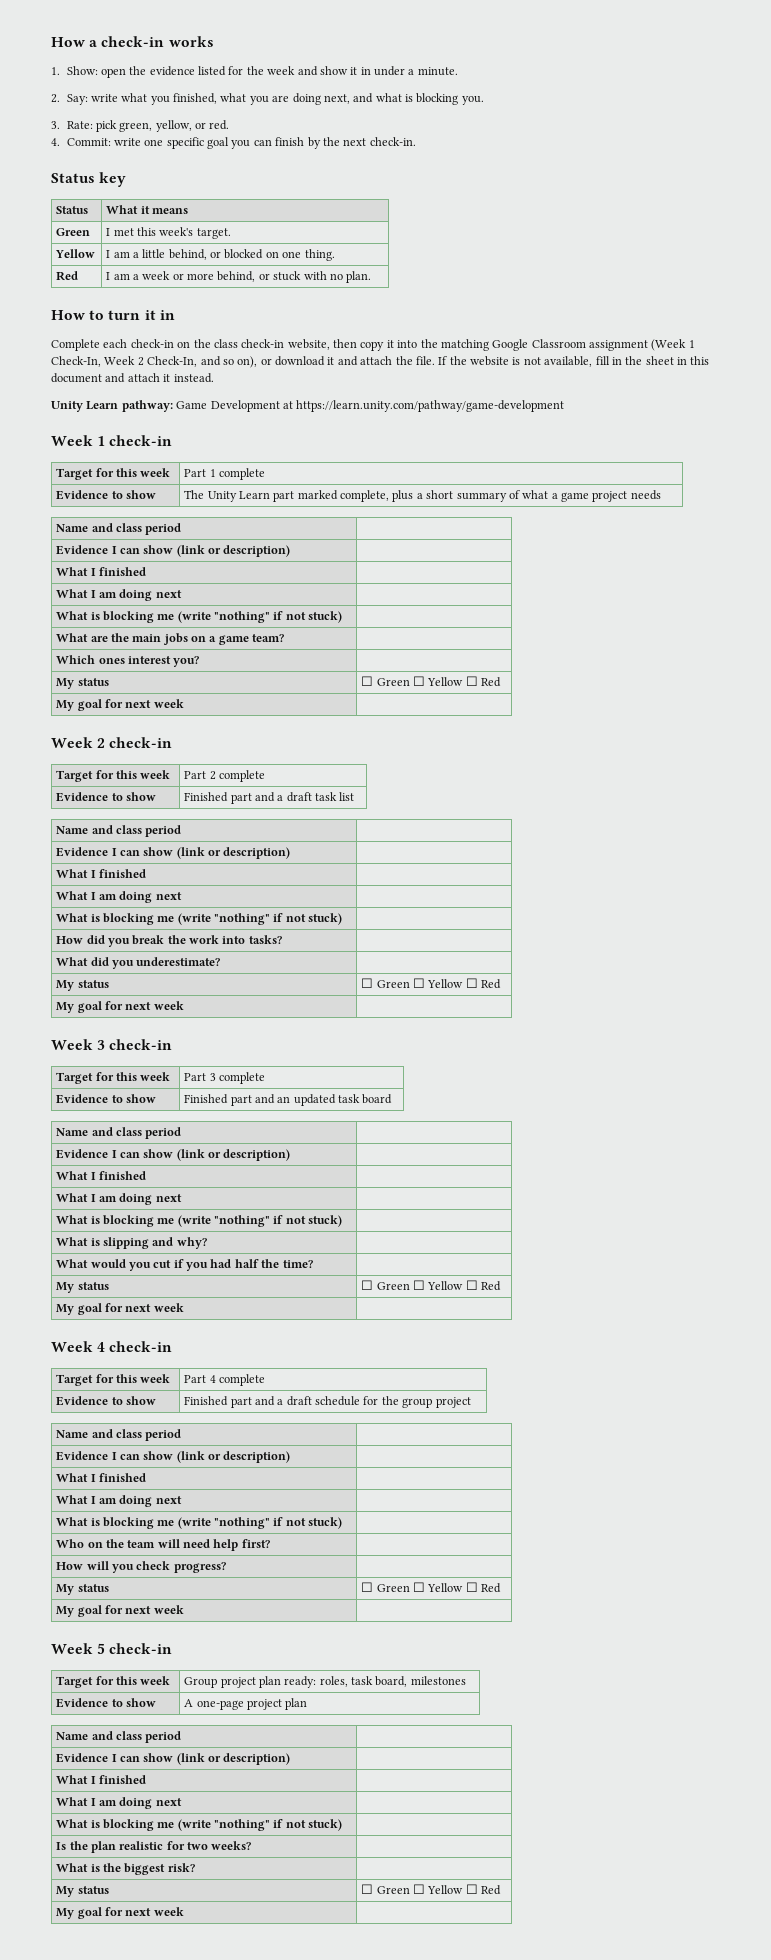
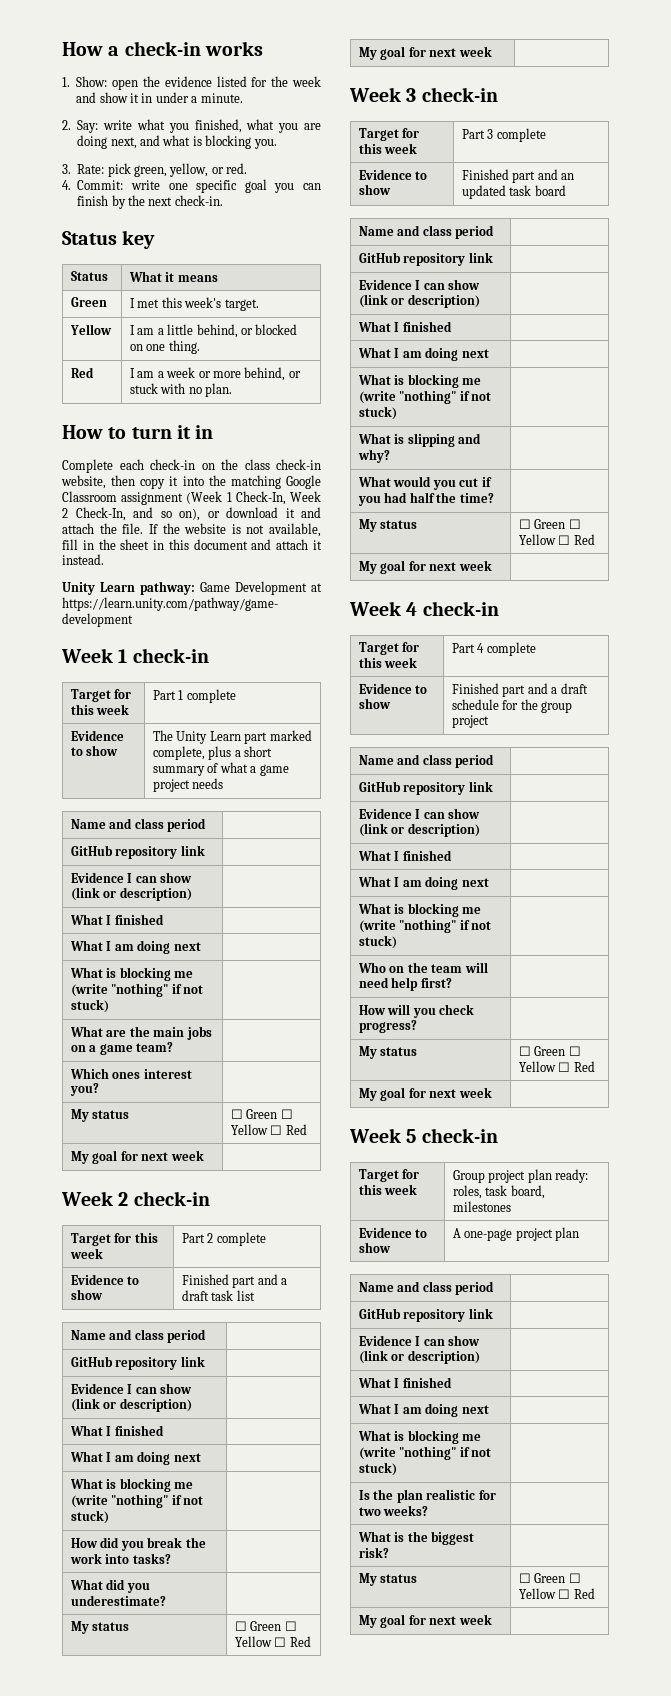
(182, 529) none -> [71,845,205,859] // GitHub repository link |
(182, 831) none -> [71,1356,205,1370] // GitHub repository link |
(182, 1133) none -> [359,252,493,266] // GitHub repository link |
(182, 1435) none -> [359,781,493,795] // GitHub repository link |
(182, 1737) none -> [359,1308,493,1322] // GitHub repository link |

